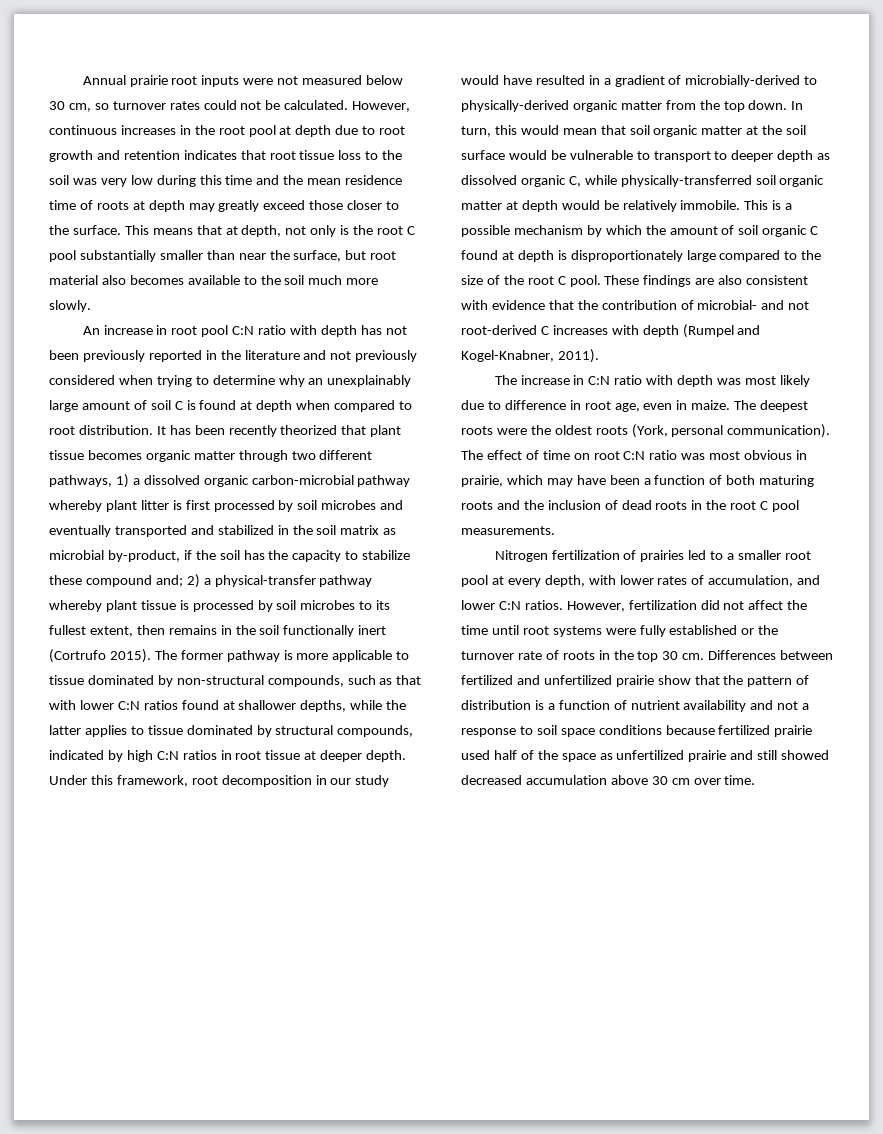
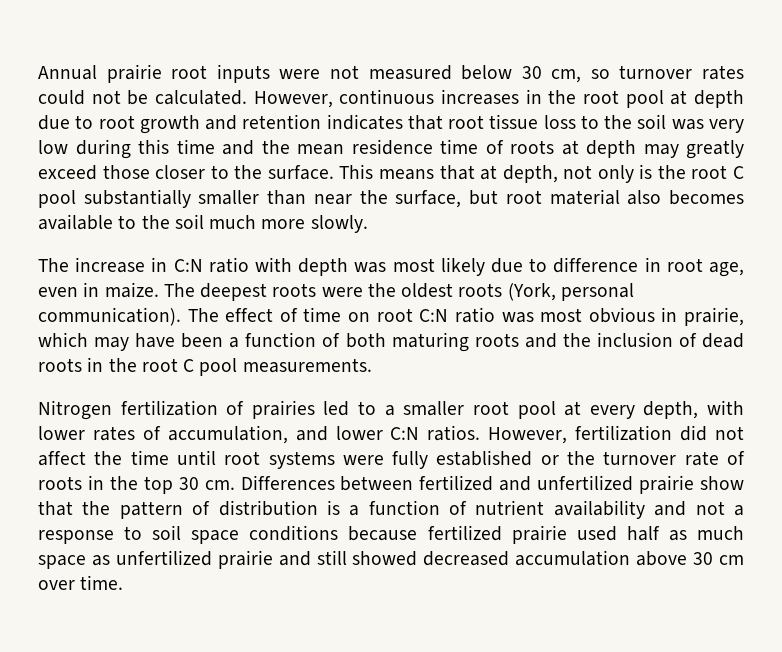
[82,325,407,337] [49,350,418,362] [49,375,412,387] [49,400,413,412] [49,425,402,437] [49,450,373,462] [49,474,411,488] [49,500,404,512] [49,525,397,537] [49,550,411,562] [49,574,373,588] [49,600,391,612] [49,625,387,637] [49,649,410,663] [49,675,422,687] [49,700,407,712] [49,725,414,737] [49,750,407,762] [49,775,390,787] [461,75,818,87] [461,100,804,112] [461,125,807,137] [461,150,831,162] [461,175,825,187] [461,200,793,212] [461,225,819,237] [461,250,822,262] [461,275,809,287] [461,300,810,310] [461,324,761,338] [461,349,599,363] // An increase in root pool C:N ratio with depth has not been previously reported in the literature and not previously considered when trying to determine why an unexplainably large amount of soil C is found at depth when compared to root distribution. It has been recently theorized that plant tissue becomes organic matter through two different pathways, 1) a dissolved organic carbon-microbial pathway whereby plant litter is first processed by soil microbes and eventually transported and stabilized in the soil matrix as microbial by-product, if the soil has the capacity to stabilize these compound and; 2) a physical-transfer pathway whereby plant tissue is processed by soil microbes to its fullest extent, then remains in the soil functionally inert (Cortrufo 2015). The former pathway is more applicable to tissue dominated by non-structural compounds, such as that with lower C:N ratios found at shallower depths, while the latter applies to tissue dominated by structural compounds, indicated by high C:N ratios in root tissue at deeper depth. Under this framework, root decomposition in our study would have resulted in a gradient of microbially-derived to physically-derived organic matter from the top down. In turn, this would mean that soil organic matter at the soil surface would be vulnerable to transport to deeper depth as dissolved organic C, while physically-transferred soil organic matter at depth would be relatively immobile. This is a possible mechanism by which the amount of soil organic C found at depth is disproportionately large compared to the size of the root C pool. These findings are also consistent with evidence that the contribution of microbial- and not root-derived C increases with depth (Rumpel and Kogel-Knabner, 2011). -> (368, 224) none
[520,750,558,760] of the -> [668,526,745,541] as much

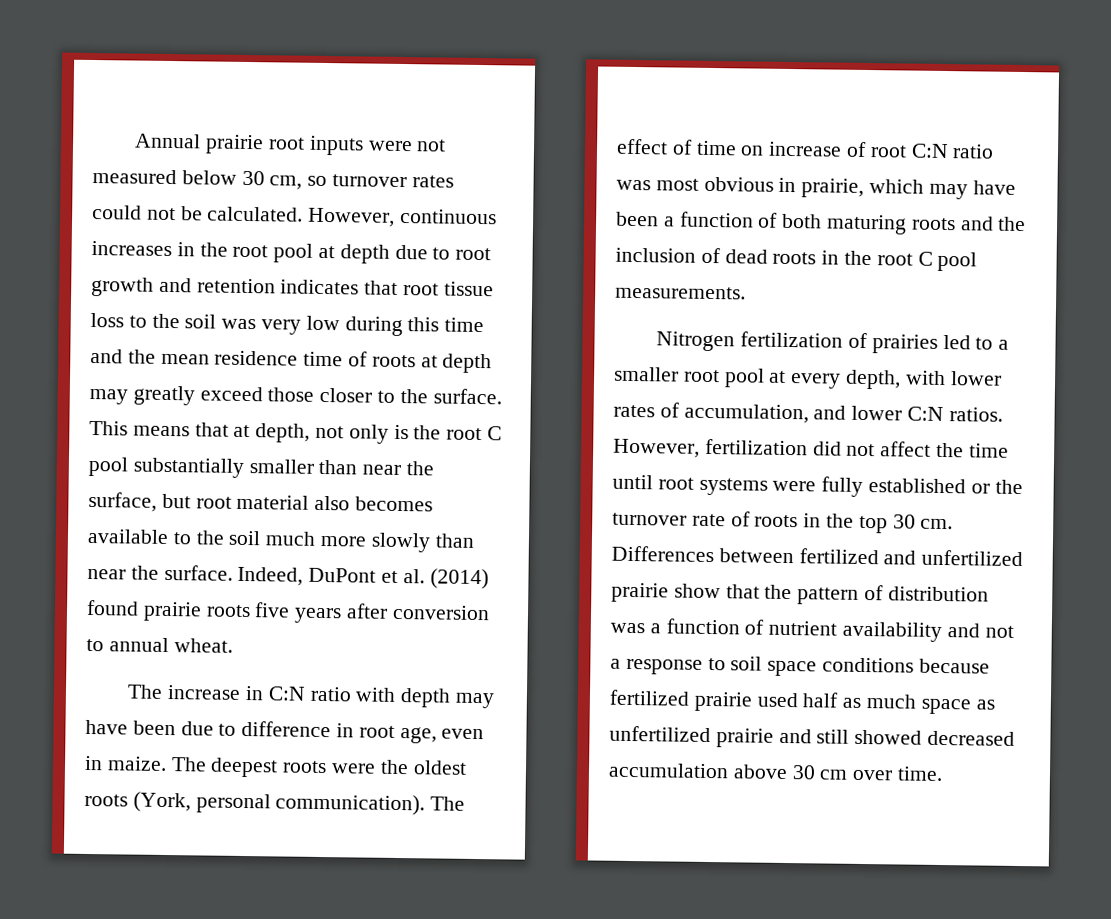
[310,215,368,233] slowly. -> [370,532,475,553] [87,564,489,590] [86,599,490,624] [86,637,233,653] slowly than near the surface. Indeed, DuPont et al. (2014) found prairie roots five years after conversion to annual wheat.
[354,257,485,276] was most likely -> [455,692,495,709] [85,719,176,736] may have been
(371, 317) none -> [768,141,868,157] increase of
[326,500,340,515] is -> [610,622,645,634] was

